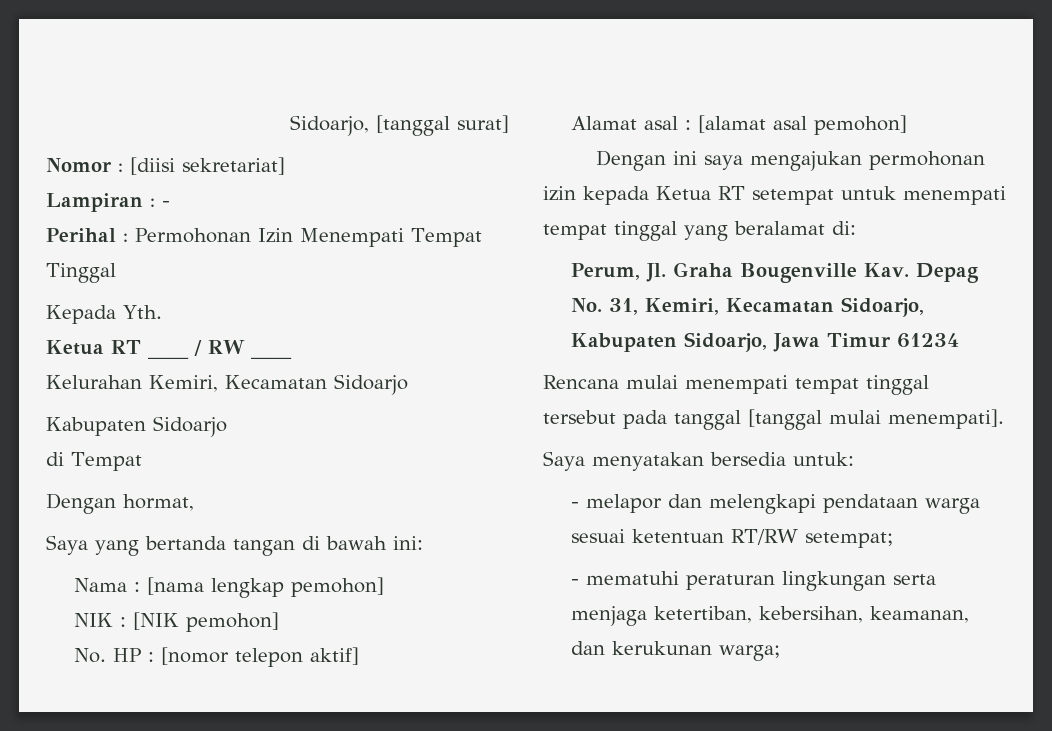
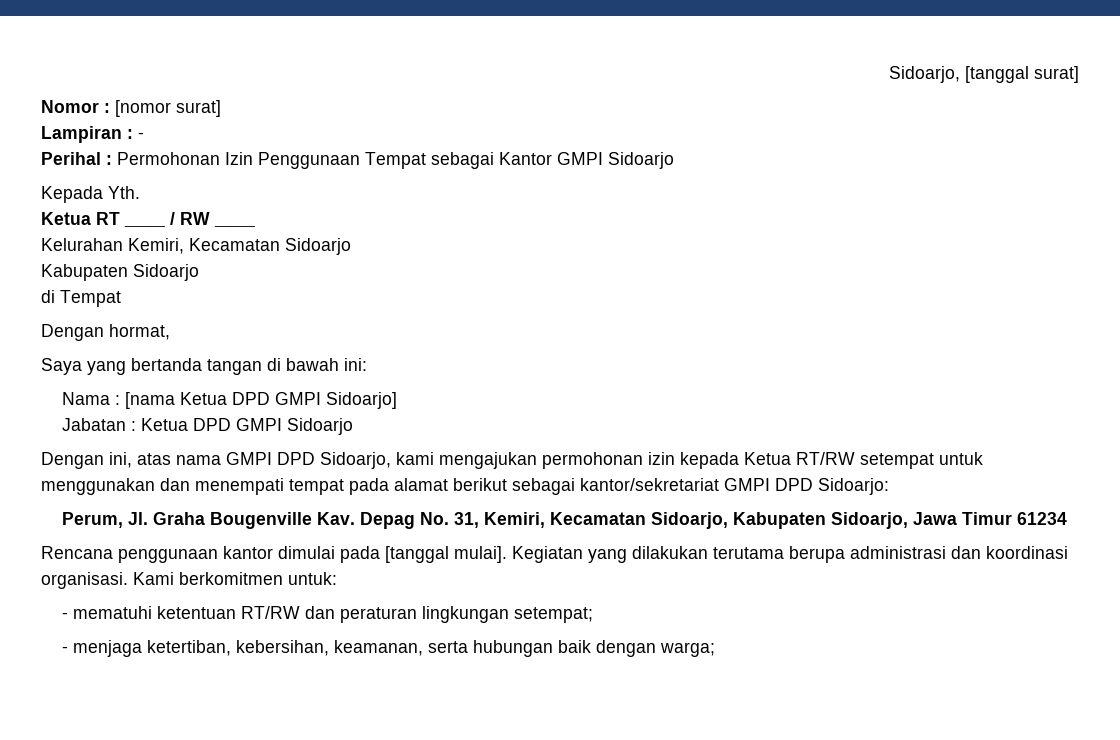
[130,157,285,175] [diisi sekretariat] -> [115,100,221,117] [nomor surat]
[299,228,482,247] [46,263,116,283] Menempati Tempat Tinggal -> [258,152,674,169] Penggunaan Tempat sebagai Kantor GMPI Sidoarjo
[211,577,385,598] [74,612,280,632] [74,647,360,667] [571,115,908,135] [595,150,743,171] lengkap pemohon] // NIK : [NIK pemohon] // No. HP : [nomor telepon aktif] // Alamat asal : [alamat asal pemohon] // Dengan ini saya -> [180,392,398,409] [62,418,354,435] [41,452,434,469] Ketua DPD GMPI Sidoarjo] // Jabatan : Ketua DPD GMPI Sidoarjo // Dengan ini, atas nama GMPI DPD Sidoarjo, kami
[718,186,745,200] RT -> [796,452,855,465] RT/RW
[903,186,1006,205] [543,221,856,241] menempati tempat tinggal yang beralamat di: -> [41,478,889,495] menggunakan dan menempati tempat pada alamat berikut sebagai kantor/sekretariat GMPI DPD Sidoarjo:
[626,375,929,395] [543,409,1004,430] [543,451,854,471] [571,494,981,514] [571,529,894,548] [571,571,937,591] [571,606,970,626] [571,641,713,655] mulai menempati tempat tinggal tersebut pada tanggal [tanggal mulai menempati]. // Saya menyatakan bersedia untuk: // - melapor dan melengkapi pendataan warga sesuai ketentuan RT/RW setempat; // - mematuhi peraturan lingkungan serta menjaga ketertiban, kebersihan, keamanan, dan kerukunan -> [118,546,1068,563] [41,572,337,589] [62,606,594,623] [62,640,657,657] penggunaan kantor dimulai pada [tanggal mulai]. Kegiatan yang dilakukan terutama berupa administrasi dan koordinasi organisasi. Kami berkomitmen untuk: // - mematuhi ketentuan RT/RW dan peraturan lingkungan setempat; // - menjaga ketertiban, kebersihan, keamanan, serta hubungan baik dengan

